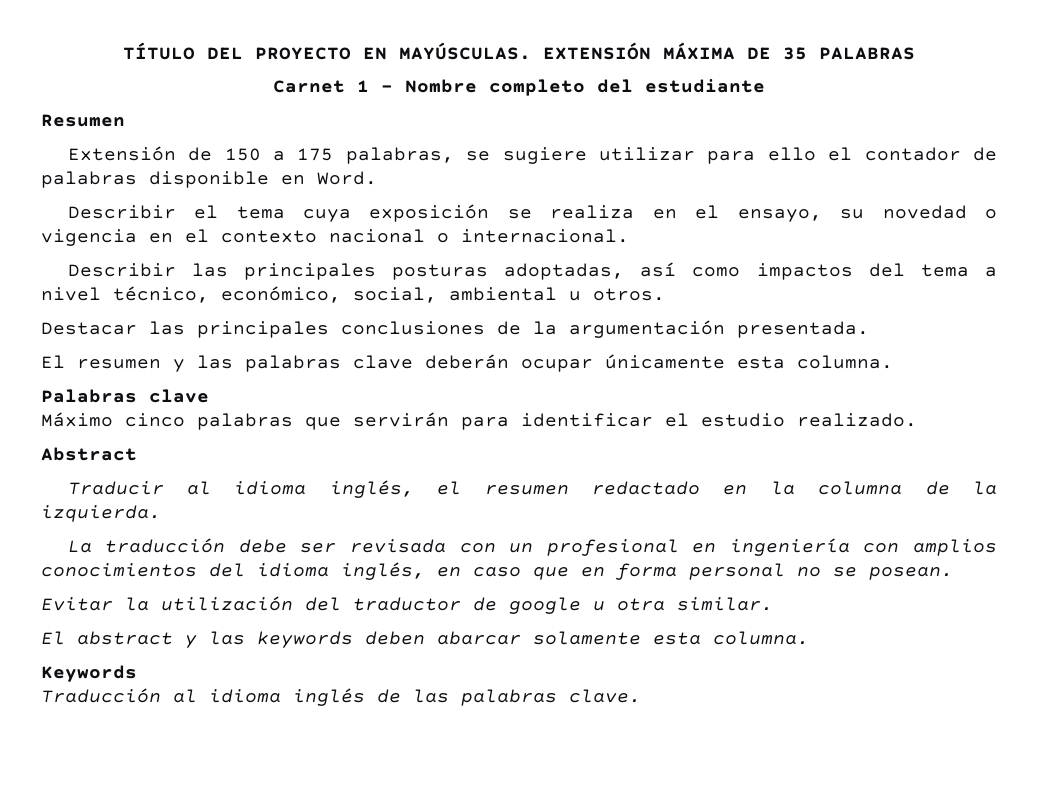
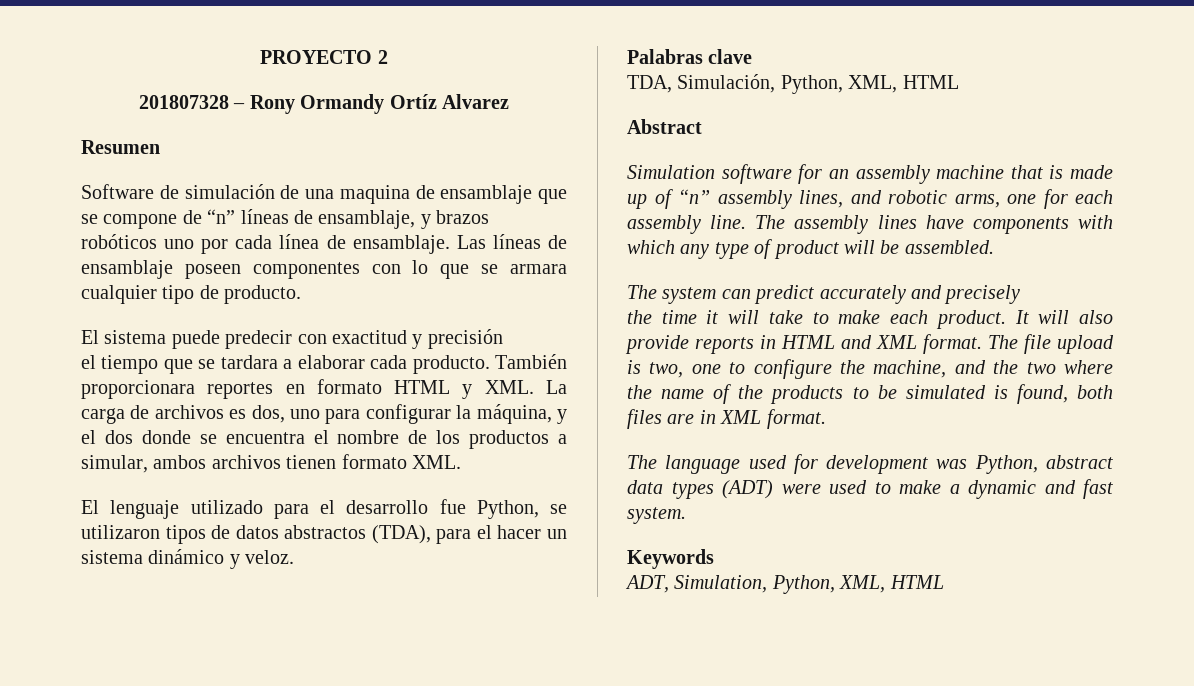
[123,42,915,60] [273,79,765,96] [41,114,125,127] [67,146,998,164] [41,171,377,188] [67,204,997,222] [41,229,629,246] [67,262,997,280] [41,286,665,303] [41,320,869,338] [41,354,893,372] [41,389,209,403] [41,412,917,430] [41,447,137,461] [67,480,997,498] [41,505,161,522] [67,538,997,556] [41,562,953,580] [41,596,773,614] [41,631,809,648] [41,665,137,682] [41,688,641,706] TÍTULO DEL PROYECTO EN MAYÚSCULAS. EXTENSIÓN MÁXIMA DE 35 PALABRAS // Carnet 1 – Nombre completo del estudiante // Resumen // Extensión de 150 a 175 palabras, se sugiere utilizar para ello el contador de palabras disponible en Word. // Describir el tema cuya exposición se realiza en el ensayo, su novedad o vigencia en el contexto nacional o internacional. // Describir las principales posturas adoptadas, así como impactos del tema a nivel técnico, económico, social, ambiental u otros. // Destacar las principales conclusiones de la argumentación presentada. // El resumen y las palabras clave deberán ocupar únicamente esta columna. // Palabras clave // Máximo cinco palabras que servirán para identificar el estudio realizado. // Abstract // Traducir al idioma inglés, el resumen redactado en la columna de la izquierda. // La traducción debe ser revisada con un profesional en ingeniería con amplios conocimientos del idioma inglés, en caso que en forma personal no se posean. // Evitar la utilización del traductor de google u otra similar. // El abstract y las keywords deben abarcar solamente esta columna. // Keywords // Traducción al idioma inglés de las palabras clave. -> [260,50,388,64] [139,94,509,114] [81,140,160,154] [81,184,567,204] [81,209,490,229] [81,234,567,254] [81,260,567,279] [81,285,302,304] [81,329,503,349] [81,354,567,374] [81,379,567,399] [81,404,567,424] [81,430,567,449] [81,454,461,473] [81,499,567,519] [81,525,567,544] [81,549,295,569] [627,49,753,64] [627,74,959,94] [627,119,702,134] [627,164,1113,184] [627,189,1113,209] [627,215,1113,234] [627,239,994,259] [627,285,1021,304] [627,310,1113,329] [625,334,1114,354] [627,359,1113,379] [627,384,1113,404] [627,409,826,429] [627,454,1113,474] [627,479,1113,499] [627,507,686,524] [627,549,714,569] [625,575,944,594] PROYECTO 2 // 201807328 – Rony Ormandy Ortíz Alvarez // Resumen // Software de simulación de una maquina de ensamblaje que se compone de “n” líneas de ensamblaje, y brazos robóticos uno por cada línea de ensamblaje. Las líneas de ensamblaje poseen componentes con lo que se armara cualquier tipo de producto. // El sistema puede predecir con exactitud y precisión // el tiempo que se tardara a elaborar cada producto. También proporcionara reportes en formato HTML y XML. La carga de archivos es dos, uno para configurar la máquina, y el dos donde se encuentra el nombre de los productos a simular, ambos archivos tienen formato XML. // El lenguaje utilizado para el desarrollo fue Python, se utilizaron tipos de datos abstractos (TDA), para el hacer un sistema dinámico y veloz. // Palabras clave // TDA, Simulación, Python, XML, HTML // Abstract // Simulation software for an assembly machine that is made up of “n” assembly lines, and robotic arms, one for each assembly line. The assembly lines have components with which any type of product will be assembled. // The system can predict accurately and precisely // the time it will take to make each product. It will also provide reports in HTML and XML format. The file upload is two, one to configure the machine, and the two where the name of the products to be simulated is found, both files are in XML format. // The language used for development was Python, abstract data types (ADT) were used to make a dynamic and fast system. // Keywords // ADT, Simulation, Python, XML, HTML

